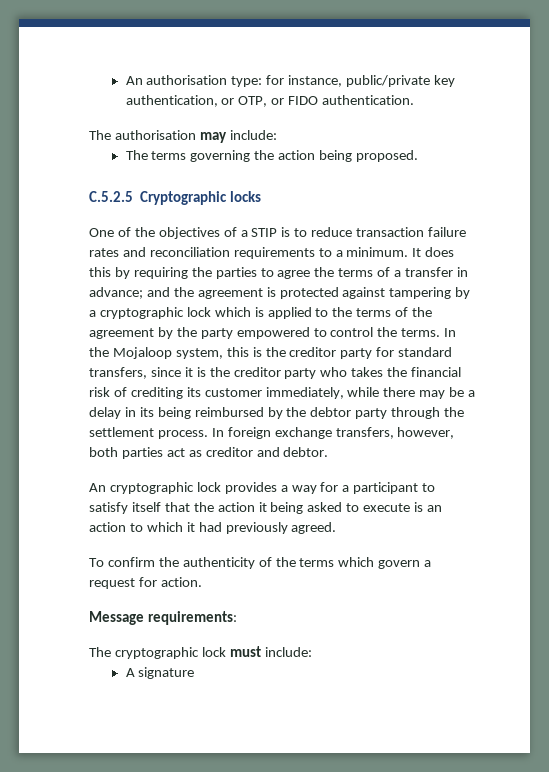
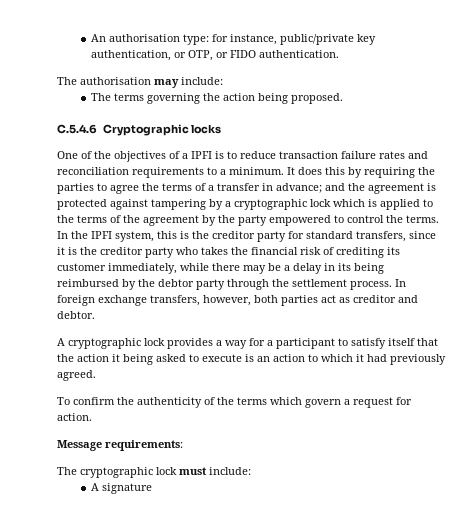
[89,191,133,202] C.5.2.5 -> [57,124,97,134] C.5.4.6
[251,228,278,237] STIP -> [191,151,212,159] IPFI
[112,347,172,359] Mojaloop -> [91,231,112,239] IPFI
[89,483,106,492] An -> [57,338,65,346] A

